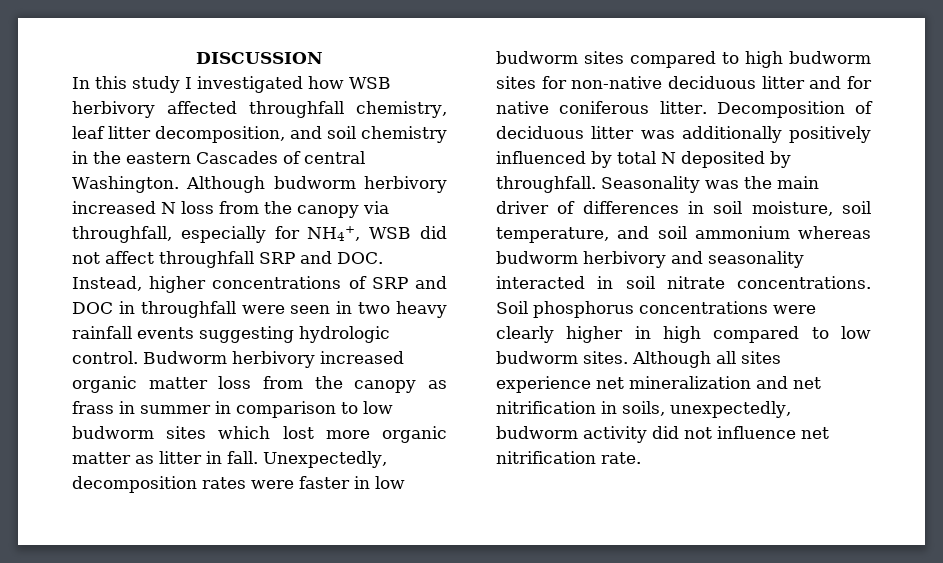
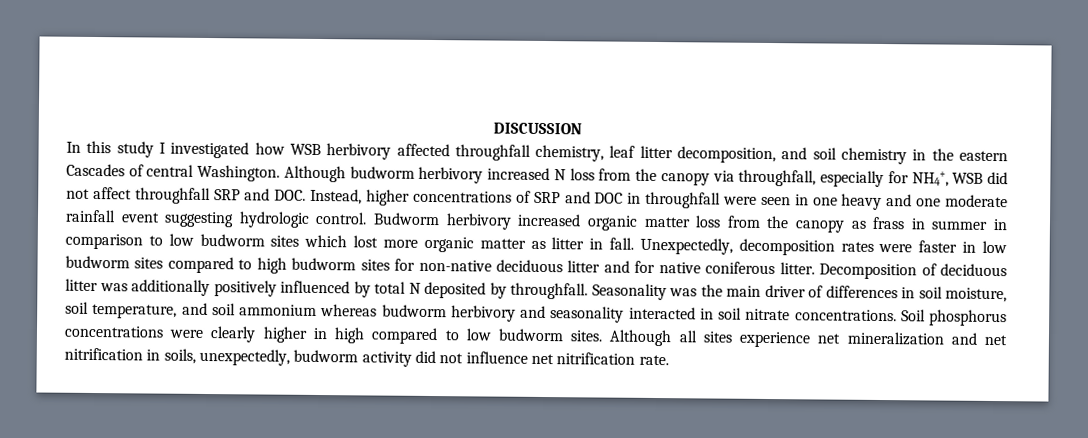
[358,301,447,318] [72,326,194,339] two heavy rainfall events -> [812,193,1009,211] [65,209,160,223] one heavy and one moderate rainfall event

